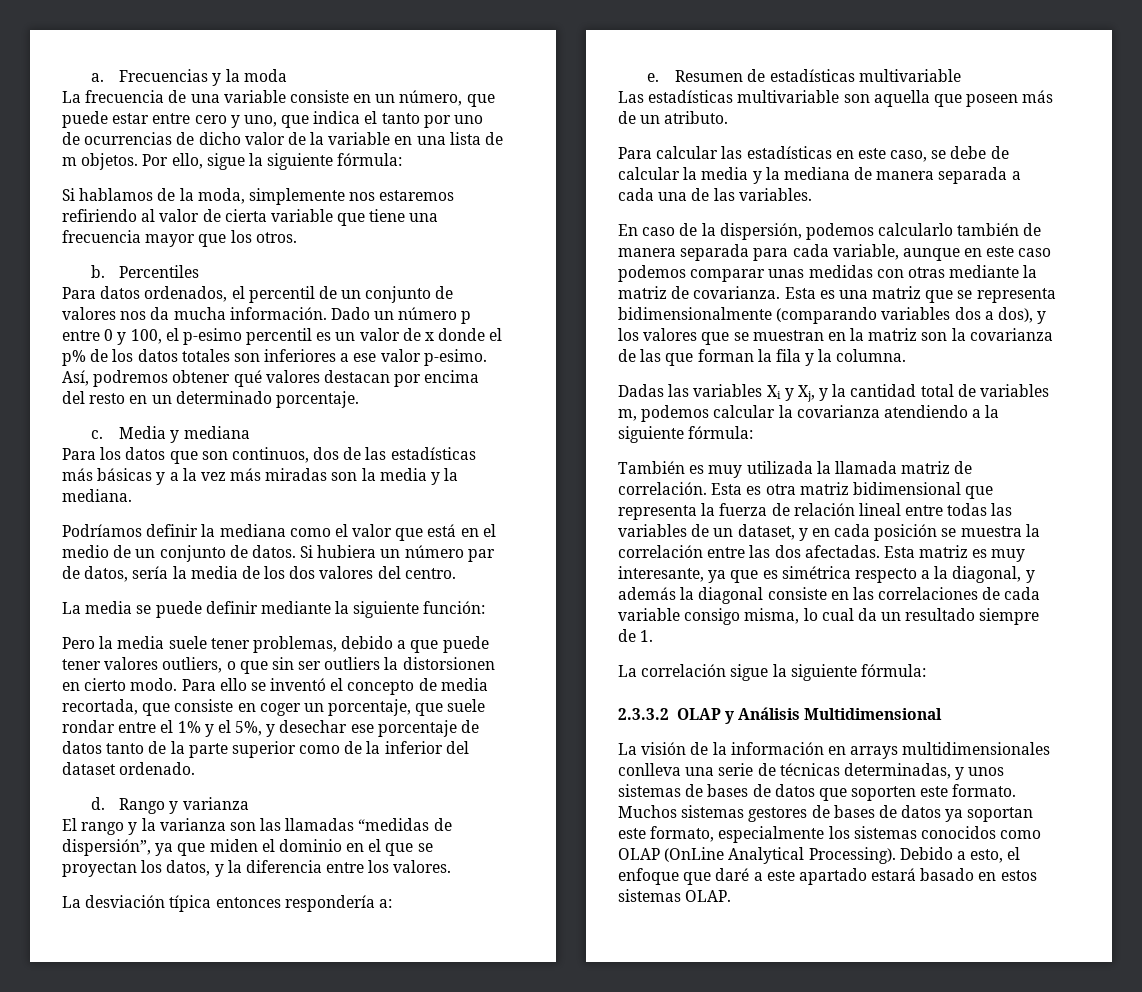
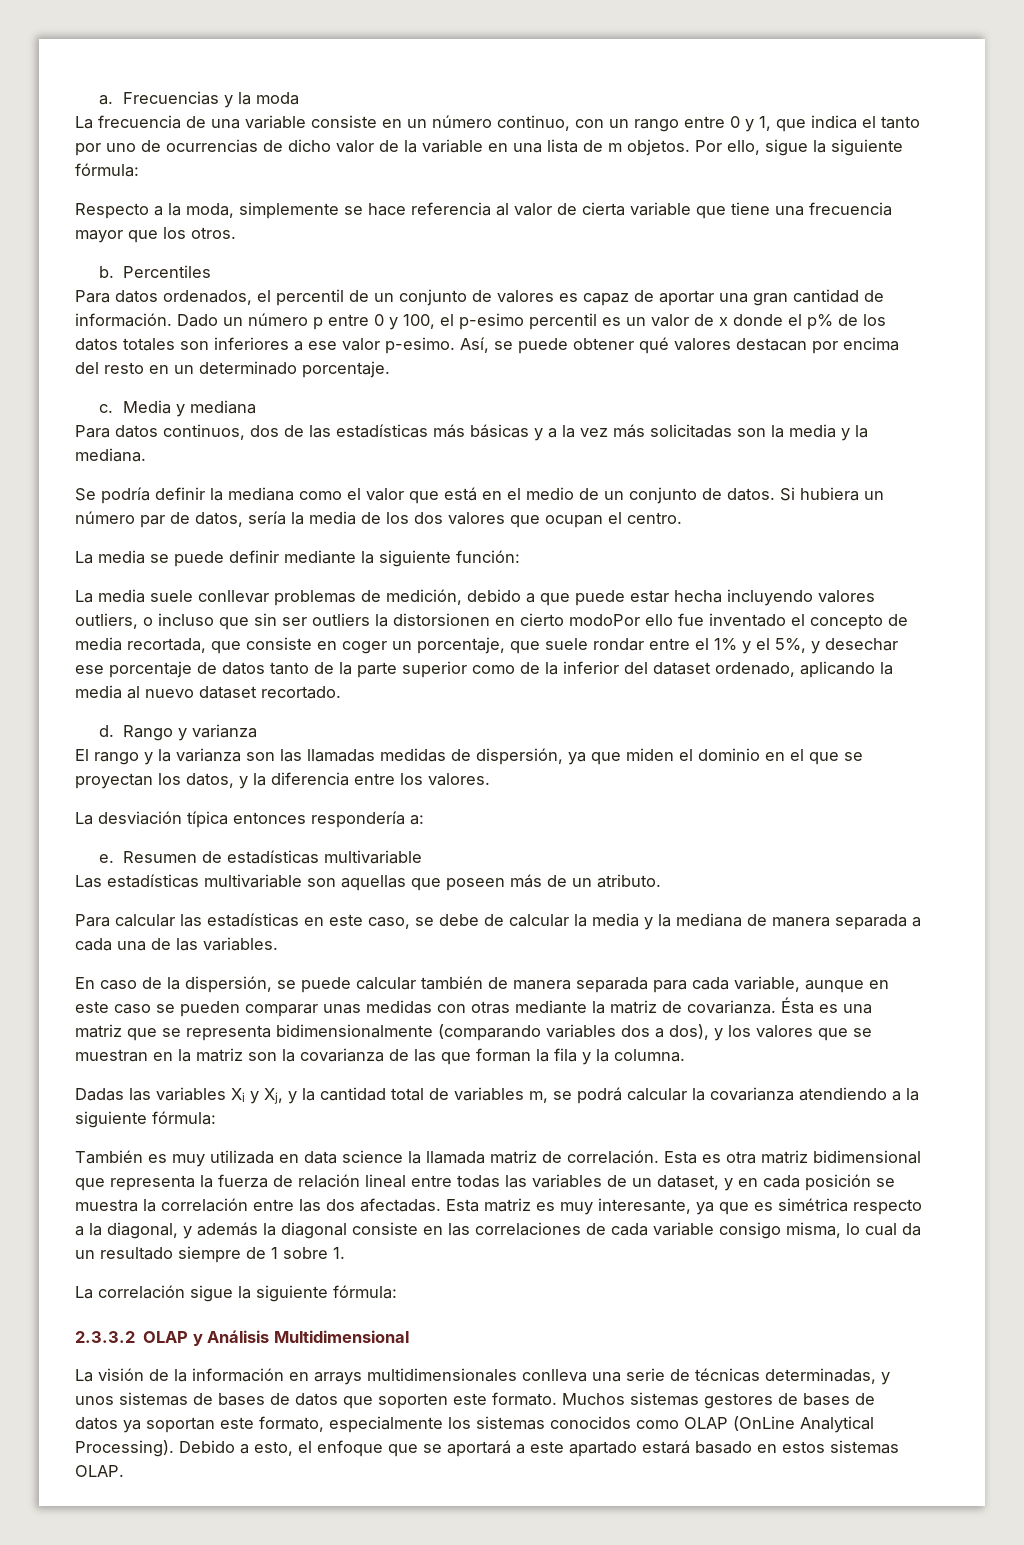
[399,90,495,107] [62,111,277,128] número, que puede estar entre cero y uno, -> [432,115,771,132] número continuo, con un rango entre 0 y 1,
[62,188,455,205] [62,209,137,222] Si hablamos de la moda, simplemente nos estaremos refiriendo -> [75,202,491,219] Respecto a la moda, simplemente se hace referencia
[120,307,226,320] nos da mucha -> [559,289,884,306] es capaz de aportar una gran cantidad de
[93,370,169,387] podremos -> [494,338,568,354] se puede
[100,447,228,464] los datos que son -> [115,425,158,438] datos
[265,468,328,481] miradas -> [650,424,732,438] solicitadas
[62,524,142,537] Podríamos -> [75,487,150,504] Se podría
[377,566,401,579] del -> [510,512,622,528] que ocupan el
[62,636,337,653] Pero la media suele tener problemas, -> [75,589,462,606] La media suele conllevar problemas de medición,
[62,659,101,670] tener -> [630,589,813,606] estar hecha incluyendo
(236, 665) none -> [158,613,214,626] incluso
[130,678,327,691] modo. Para ello se inventó -> [569,613,786,627] modoPor ello fue inventado
[119,762,196,775] ordenado. -> [715,661,893,678] [75,685,341,699] ordenado, aplicando la media al nuevo dataset recortado.
[358,818,452,831] [62,839,151,856] “medidas de dispersión”, -> [380,748,563,765] medidas de dispersión,
[873,90,930,107] aquella -> [341,875,406,891] aquellas
[805,223,954,240] podemos calcularlo -> [277,977,416,993] se puede calcular
[618,265,686,282] podemos -> [156,1001,240,1017] se pueden
[784,287,816,299] Esta -> [781,997,814,1014] Ésta
[641,405,710,422] podemos -> [553,1087,622,1104] se podrá
(813, 467) none -> [279,1150,403,1164] en data science
(636, 635) none -> [271,1247,328,1259] 1 sobre
[715,868,750,881] daré -> [423,1440,511,1457] se aportará

